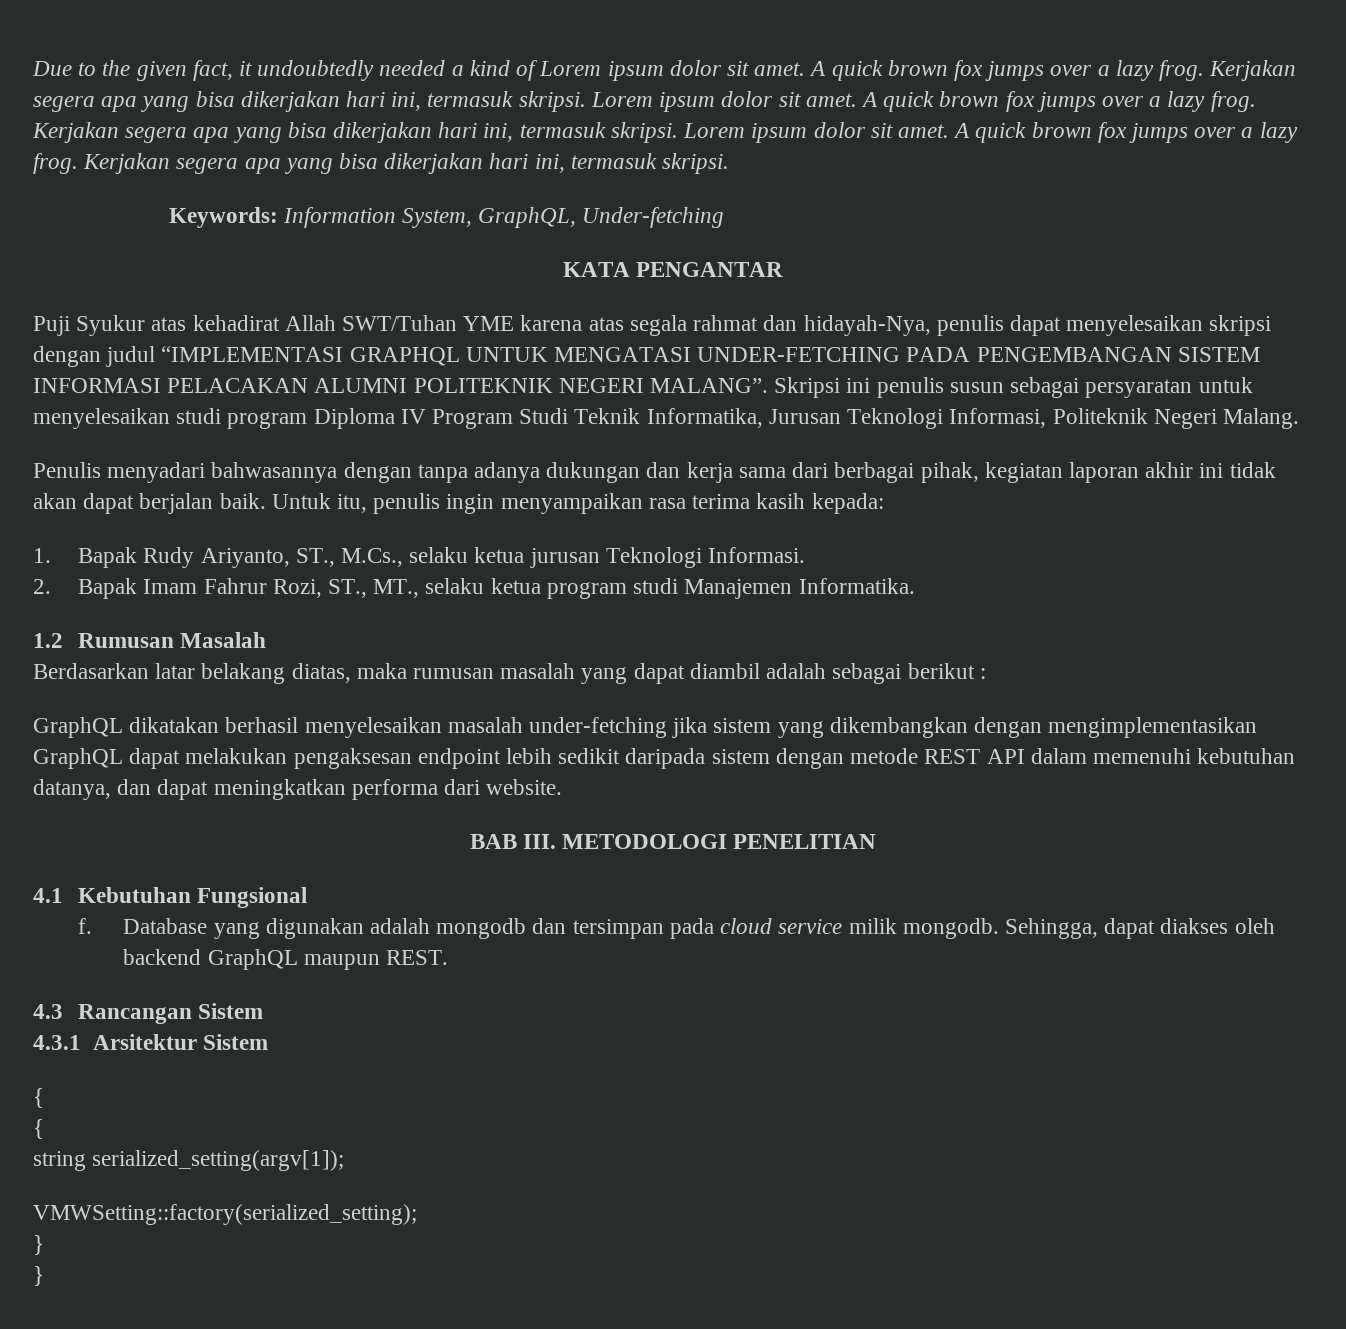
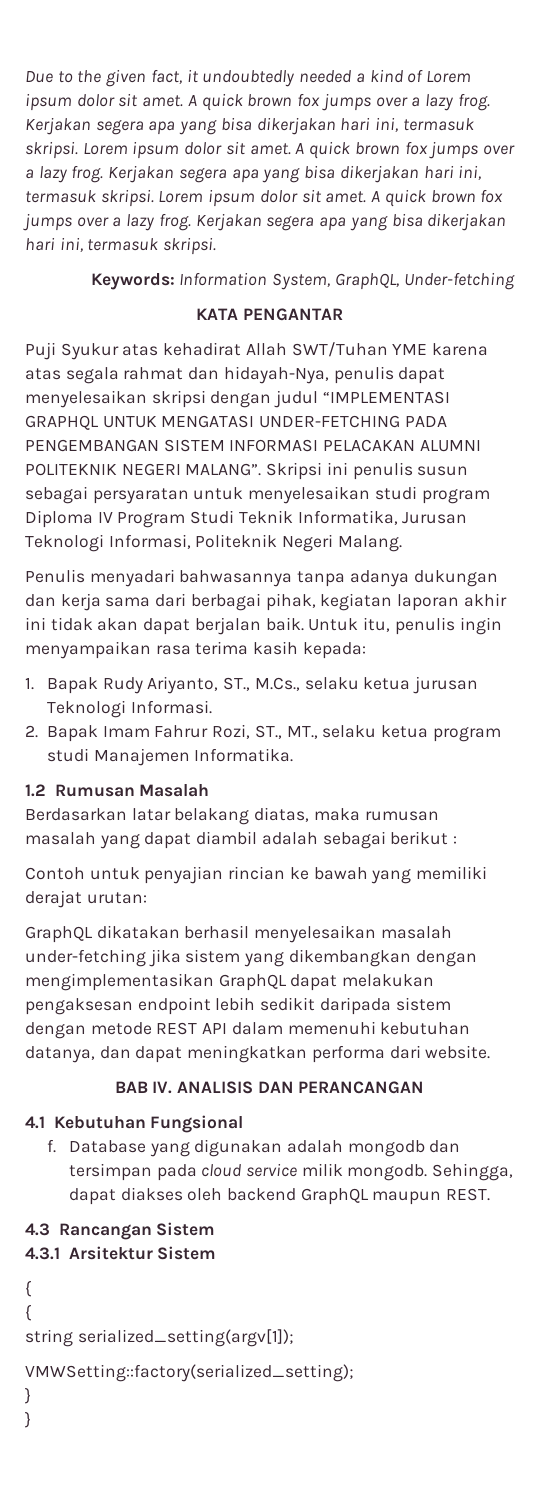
[343,462,412,483] dengan -> (293, 578) none
(986, 673) none -> [25,866,488,884] [25,890,147,908] // Contoh untuk penyajian rincian ke bawah yang memiliki derajat urutan:
[522,834,877,849] III. METODOLOGI PENELITIAN -> [152,1081,425,1094] IV. ANALISIS DAN PERANCANGAN

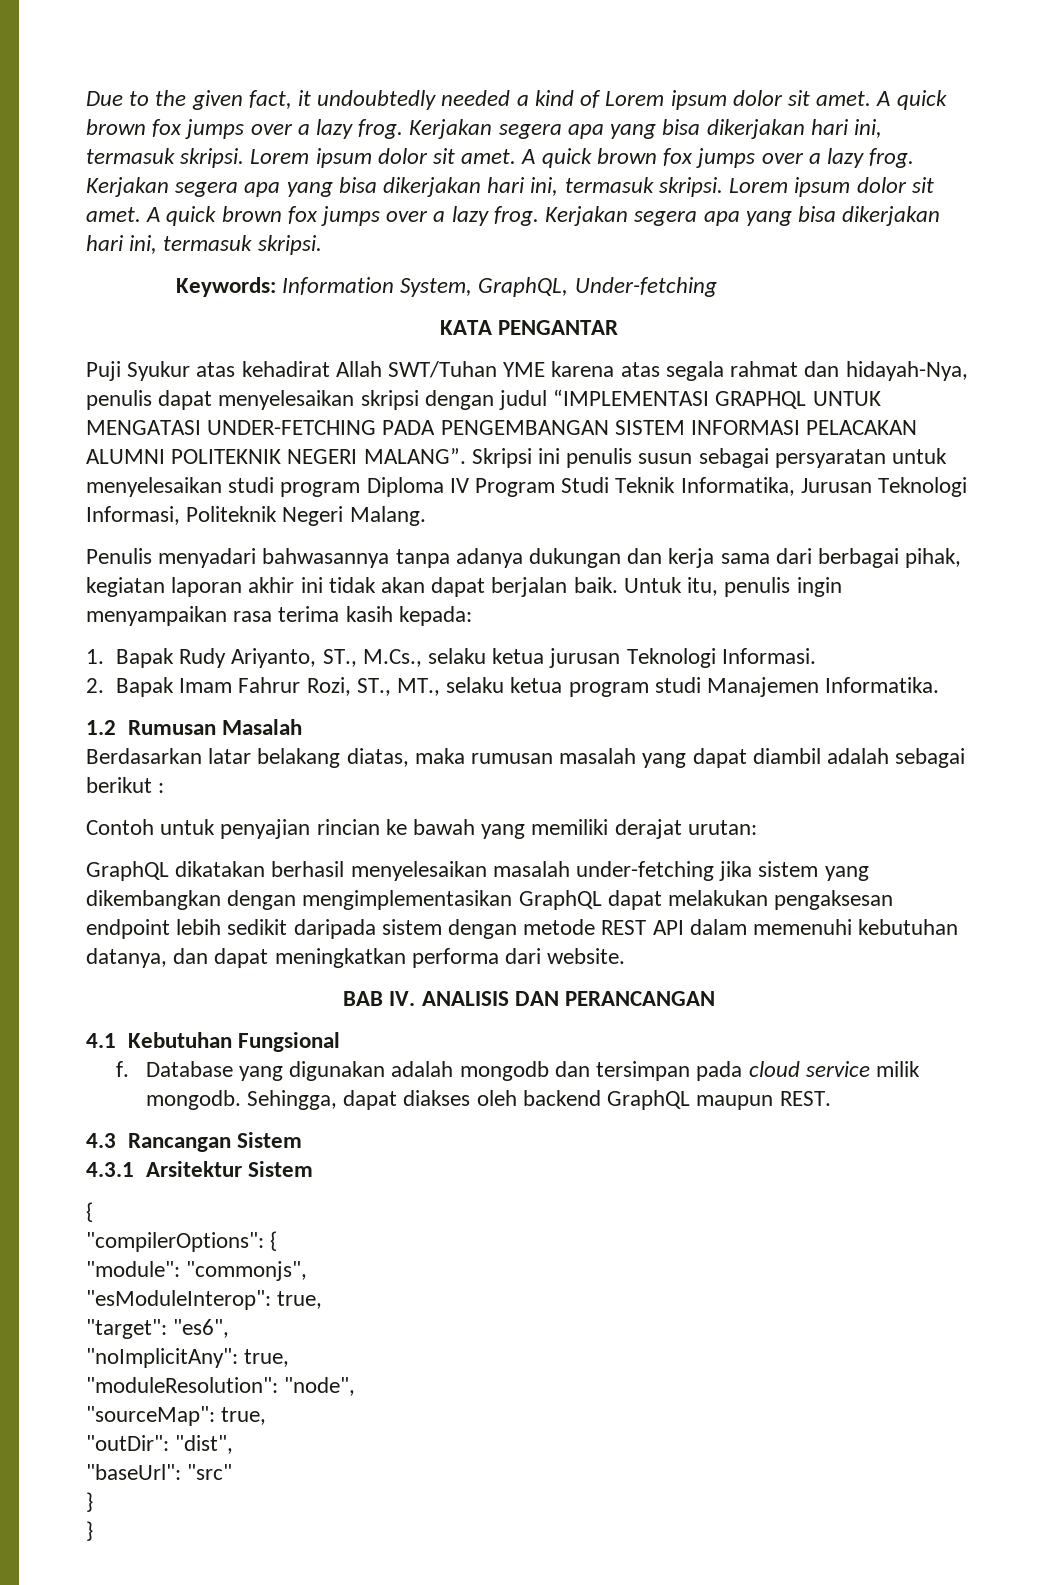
[25,1304,31,1321] [25,1329,294,1347] [25,1364,354,1382] { // string serialized_setting(argv[1]); // VMWSetting::factory(serialized_setting); -> [86,1231,278,1252] [86,1261,308,1281] [86,1290,323,1310] [86,1319,230,1339] [86,1348,290,1368] [86,1377,356,1396] [86,1406,267,1426] [86,1435,234,1454] [86,1464,233,1480] "compilerOptions": { // "module": "commonjs", // "esModuleInterop": true, // "target": "es6", // "noImplicitAny": true, // "moduleResolution": "node", // "sourceMap": true, // "outDir": "dist", // "baseUrl": "src"

